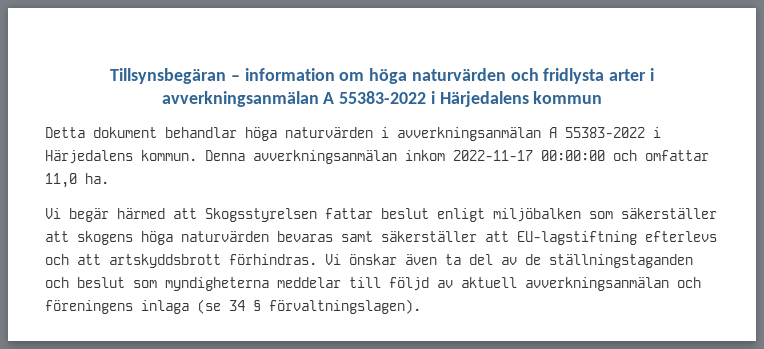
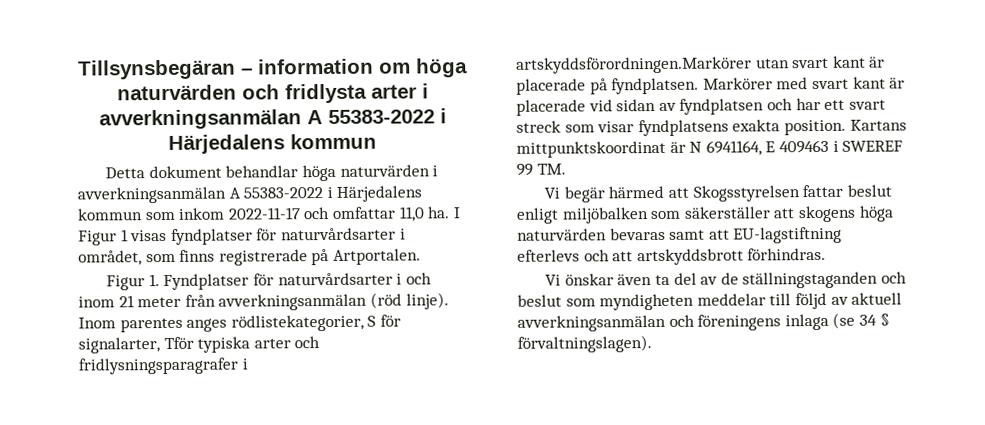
[141,150,397,164] kommun. Denna avverkningsanmälan -> [77,208,176,221] kommun som
[541,150,605,161] 00:00:00 -> (301, 213) none
(109, 178) none -> [452,207,461,219] [78,227,406,246] [78,248,421,266] [106,272,432,291] [78,292,449,311] [78,314,401,333] [78,336,321,354] [78,357,248,375] [516,55,886,74] [516,76,906,95] [516,97,886,116] [516,119,907,137] [516,139,904,158] [516,163,566,176] I Figur 1 visas fyndplatser för naturvårdsarter i området, som finns registrerade på Artportalen. // Figur 1. Fyndplatser för naturvårdsarter i och inom 21 meter från avverkningsanmälan (röd linje). Inom parentes anges rödlistekategorier, S för signalarter, Tför typiska arter och fridlysningsparagrafer i artskyddsförordningen.Markörer utan svart kant är placerade på fyndplatsen. Markörer med svart kant är placerade vid sidan av fyndplatsen och har ett svart streck som visar fyndplatsens exakta position. Kartans mittpunktskoordinat är N 6941164, E 409463 i SWEREF 99 TM.
[381,231,477,242] säkerställer -> (706, 234) none
(317, 259) none -> (827, 254) //
[165,277,269,291] myndigheterna -> [599,293,695,311] myndigheten

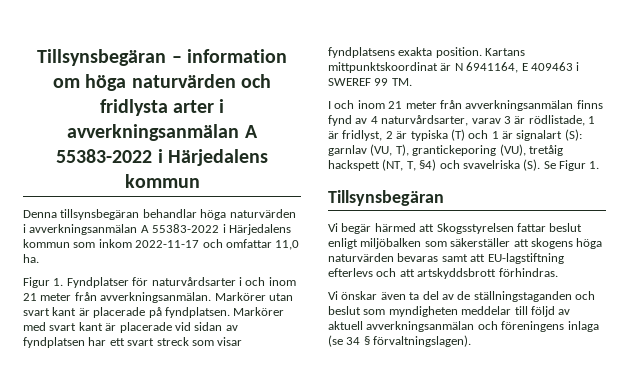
[105,165,222,179] Detta dokument -> [23,209,140,220] Denna tillsynsbegäran
[452,207,461,219] [78,227,406,246] [78,248,421,266] I Figur 1 visas fyndplatser för naturvårdsarter i området, som finns registrerade på Artportalen. -> (39, 258) none
[218,292,449,311] [78,314,401,333] [78,336,321,354] [78,357,248,375] [516,56,752,74] avverkningsanmälan (röd linje). Inom parentes anges rödlistekategorier, S för signalarter, Tför typiska arter och fridlysningsparagrafer i artskyddsförordningen.Markörer -> [100,292,266,303] avverkningsanmälan. Markörer
[766,98,793,111] och -> (85, 342) none
(566, 169) none -> [328,100,603,111] [328,115,595,126] [328,129,582,141] [328,144,563,156] [328,159,600,171] [328,190,444,206] // I och inom 21 meter från avverkningsanmälan finns fynd av 4 naturvårdsarter, varav 3 är rödlistade, 1 är fridlyst, 2 är typiska (T) och 1 är signalart (S): garnlav (VU, T), grantickeporing (VU), tretåig hackspett (NT, T, §4) och svavelriska (S). Se Figur 1. // Tillsynsbegäran

